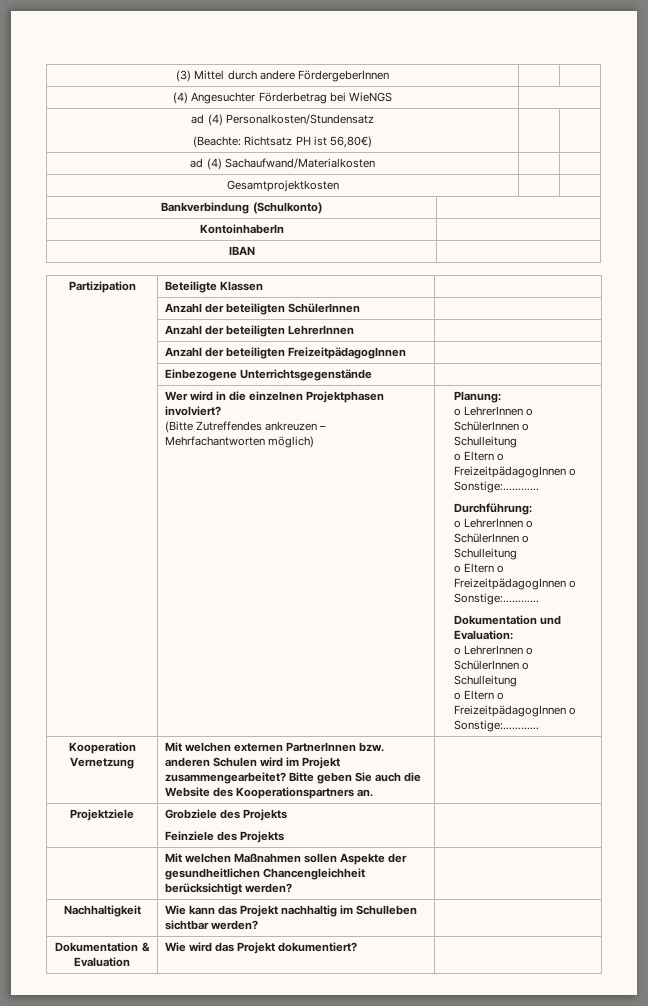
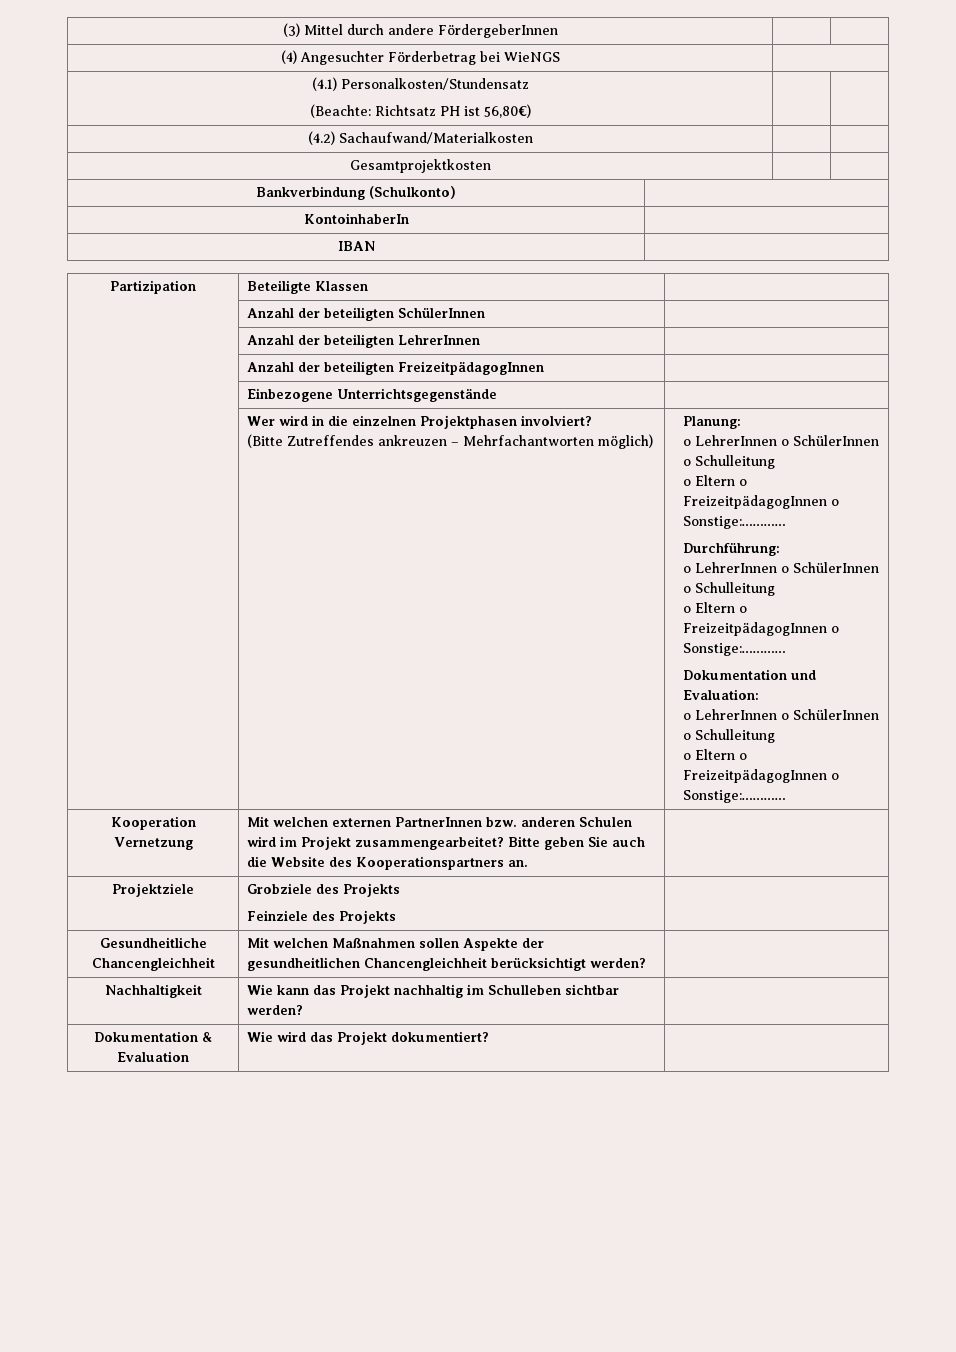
[191,114,223,126] ad (4) -> [311,77,337,91] (4.1)
[190,158,222,170] ad (4) -> [307,131,335,145] (4.2)
(284, 837) none -> [99,937,207,948] [91,957,215,971] Gesundheitliche Chancengleichheit

